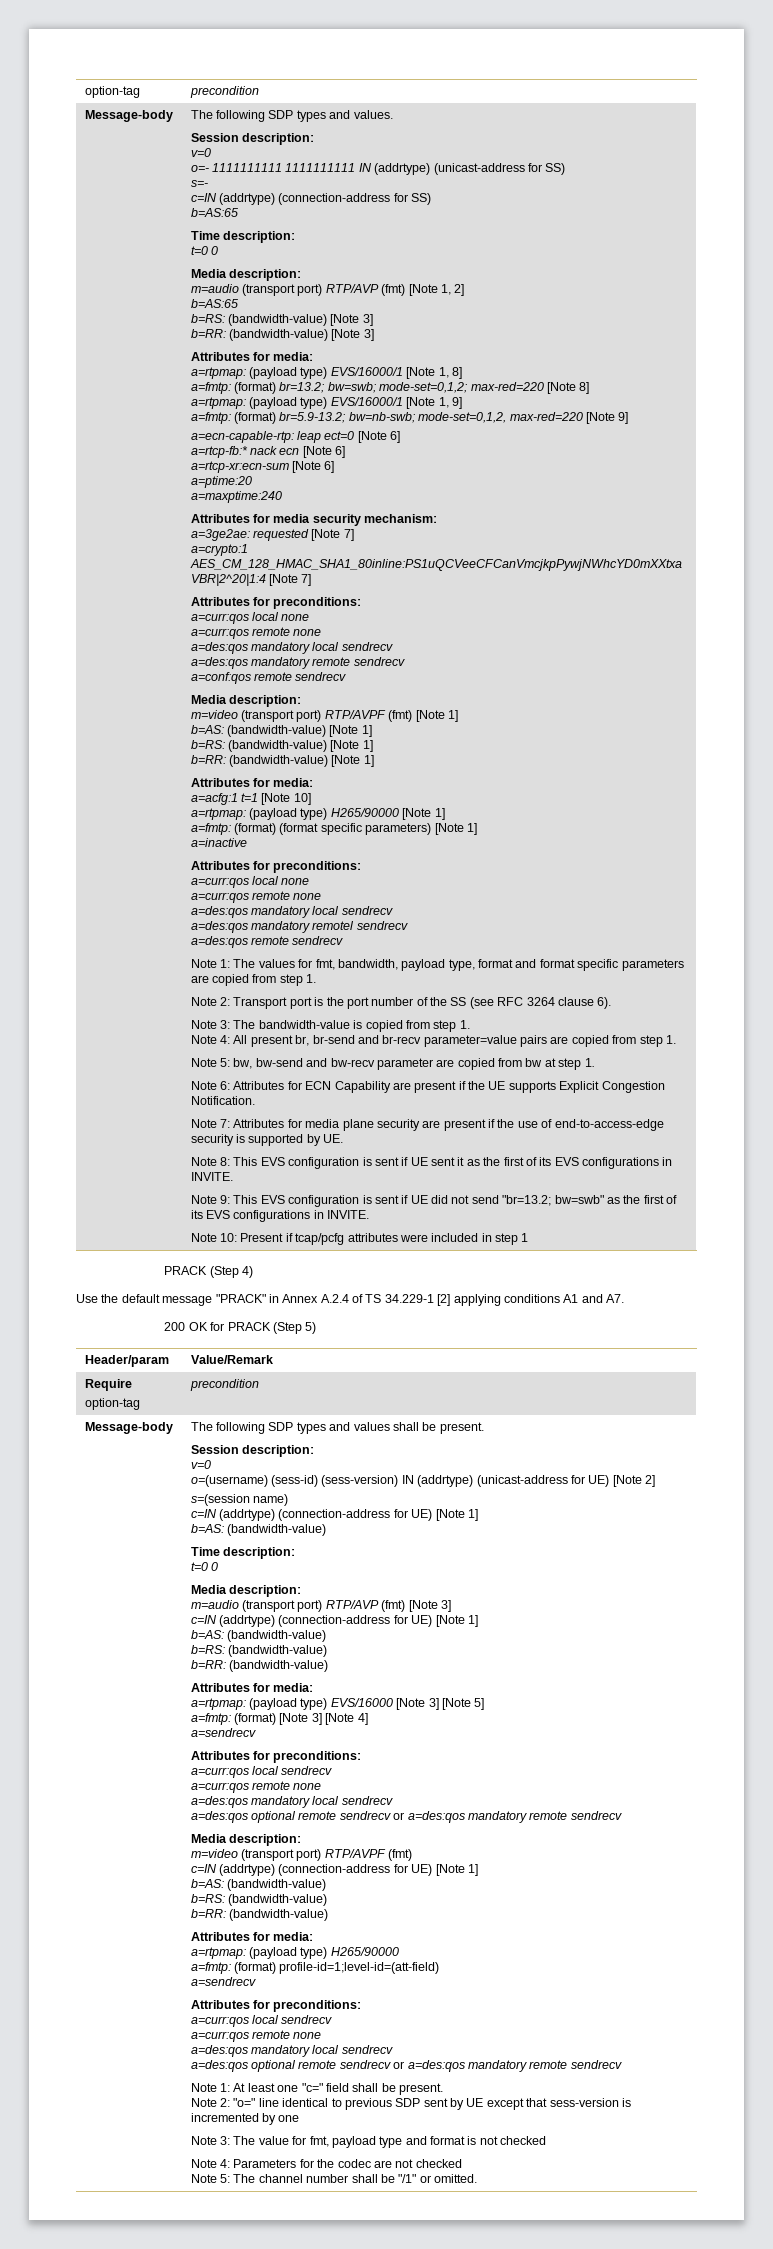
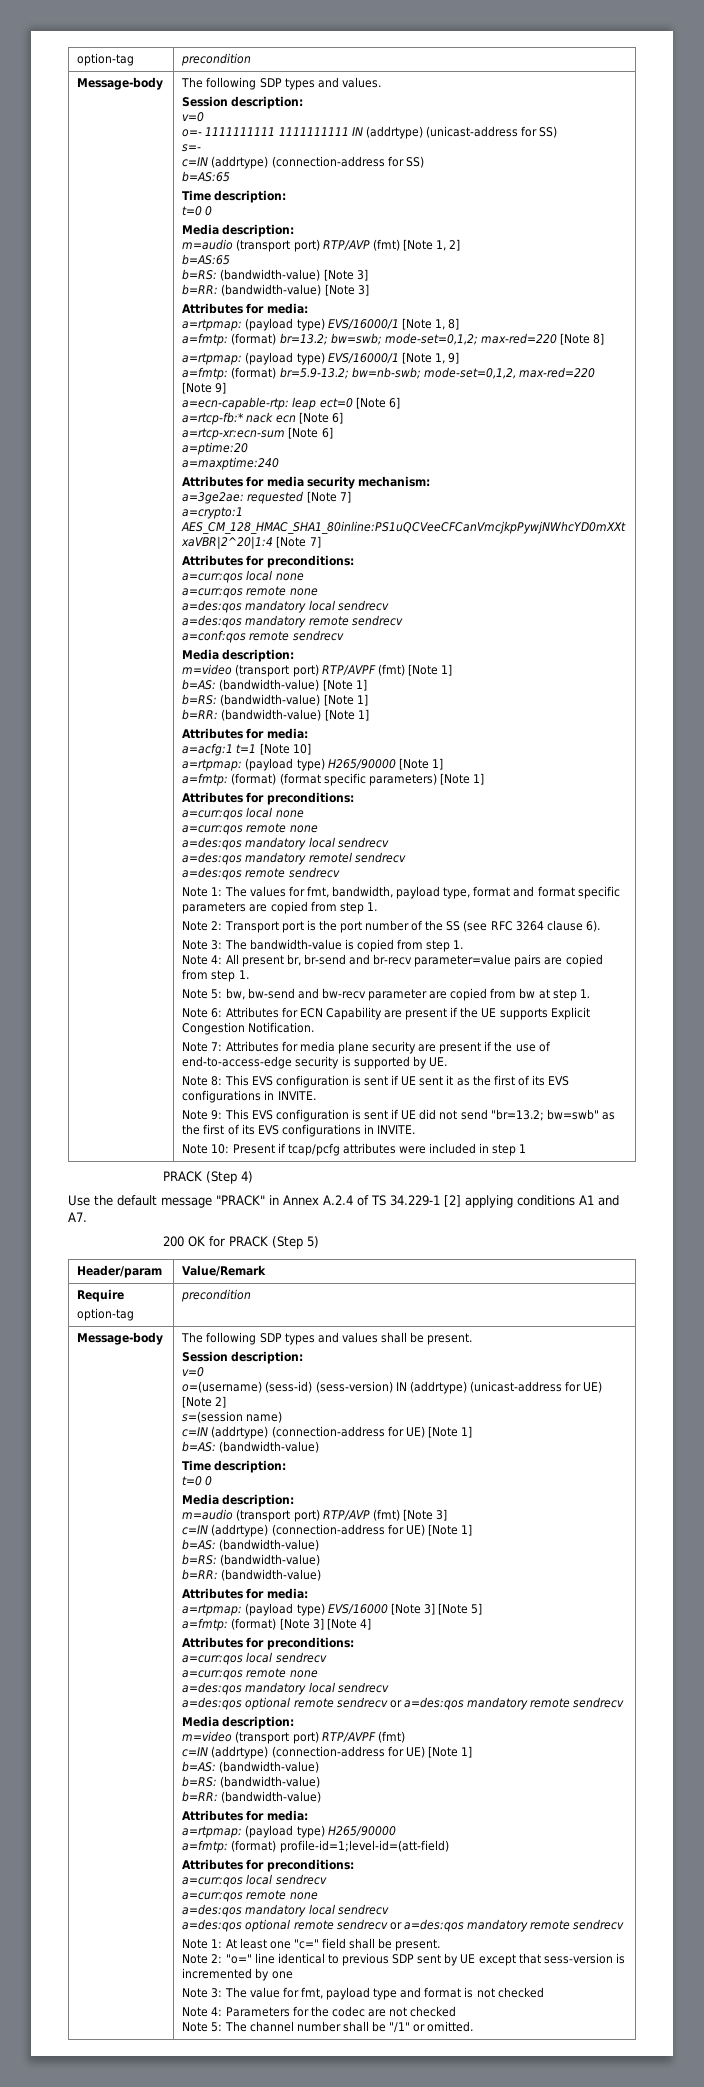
[190,838,247,847] // a=inactive -> (484, 779) none
[190,1728,256,1737] // a=sendrecv -> (371, 1624) none
[190,1977,256,1986] // a=sendrecv -> (449, 1846) none

